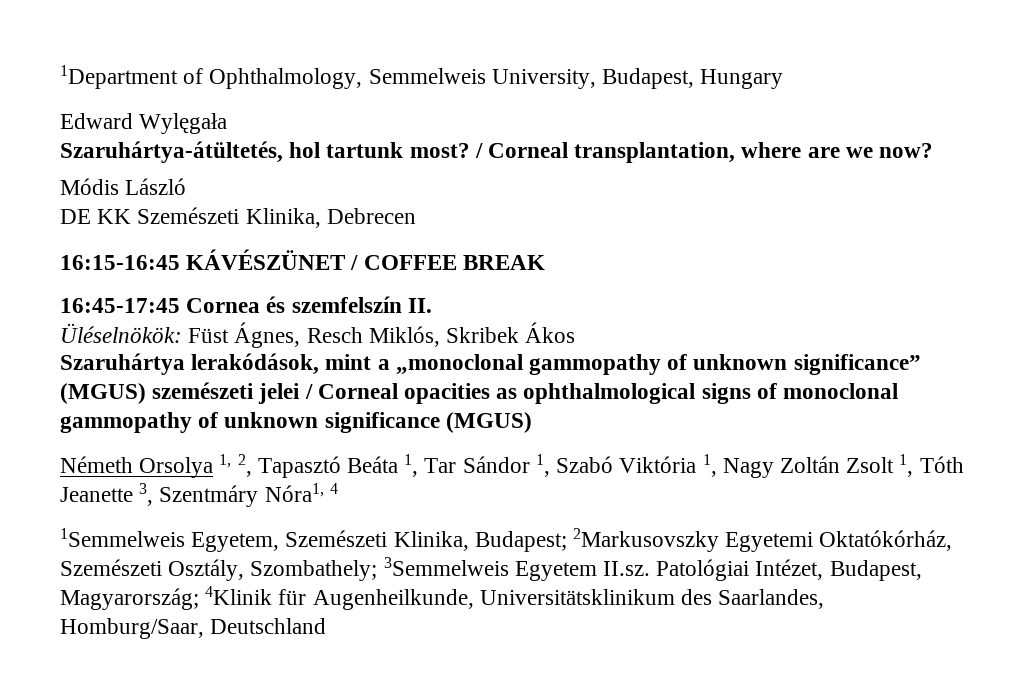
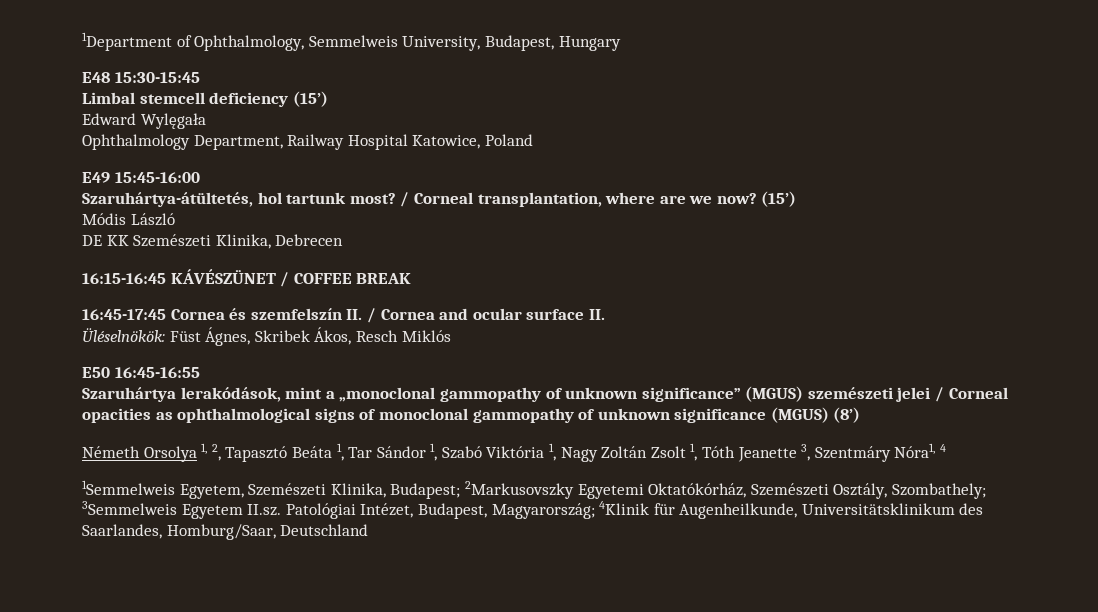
[60,113,228,134] Edward Wylęgała -> [82,72,200,83] [82,91,328,107] [82,113,206,129] [82,134,533,150] [82,172,200,183] E48 15:30-15:45 // Limbal stemcell deficiency (15’) // Edward Wylęgała // Ophthalmology Department, Railway Hospital Katowice, Poland // E49 15:45-16:00
(934, 150) none -> [761,191,797,207] (15’)
[60,322,576,348] // Üléselnökök: Füst Ágnes, Resch Miklós, Skribek Ákos -> [366,308,605,323] [82,327,451,346] [82,367,200,378] / Cornea and ocular surface II. // Üléselnökök: Füst Ágnes, Skribek Ákos, Resch Miklós // E50 16:45-16:55
(532, 422) none -> [833,407,861,423] (8’)

